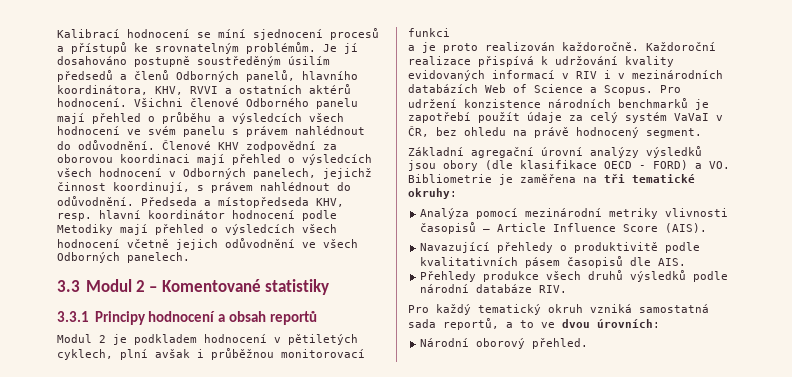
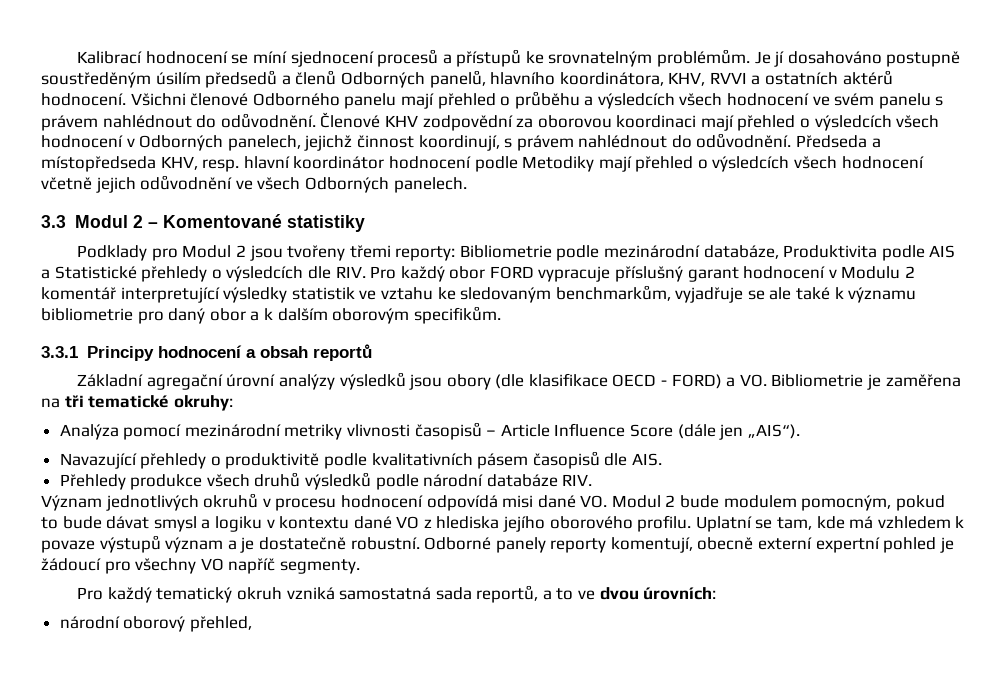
(330, 287) none -> [77,245,956,261] [41,266,916,282] [41,285,917,303] [41,306,501,324] // Podklady pro Modul 2 jsou tvořeny třemi reporty: Bibliometrie podle mezinárodní databáze, Produktivita podle AIS a Statistické přehledy o výsledcích dle RIV. Pro každý obor FORD vypracuje příslušný garant hodnocení v Modulu 2 komentář interpretující výsledky statistik ve vztahu ke sledovaným benchmarkům, vyjadřuje se ale také k významu bibliometrie pro daný obor a k dalším oborovým specifikům.
[57,334,358,345] [57,348,365,360] [408,28,450,37] [408,42,716,53] [408,56,674,67] [408,70,723,81] [408,84,681,95] [408,98,709,110] [408,112,723,123] [408,126,702,138] // Modul 2 je podkladem hodnocení v pětiletých cyklech, plní avšak i průběžnou monitorovací funkci // a je proto realizován každoročně. Každoroční realizace přispívá k udržování kvality evidovaných informací v RIV i v mezinárodních databázích Web of Science a Scopus. Pro udržení konzistence národních benchmarků je zapotřebí použít údaje za celý systém VaVaI v ČR, bez ohledu na právě hodnocený segment. -> (372, 352) none
[665,223,708,233] (AIS). -> [677,424,800,440] (dále jen „AIS“).
(568, 289) none -> [41,493,945,511] [41,515,965,532] [41,535,954,553] [41,558,360,574] // Význam jednotlivých okruhů v procesu hodnocení odpovídá misi dané VO. Modul 2 bude modulem pomocným, pokud to bude dávat smysl a logiku v kontextu dané VO z hlediska jejího oborového profilu. Uplatní se tam, kde má vzhledem k povaze výstupů význam a je dostatečně robustní. Odborné panely reporty komentují, obecně externí expertní pohled je žádoucí pro všechny VO napříč segmenty.
[420,338,589,349] Národní oborový přehled. -> [59,616,252,632] národní oborový přehled,

